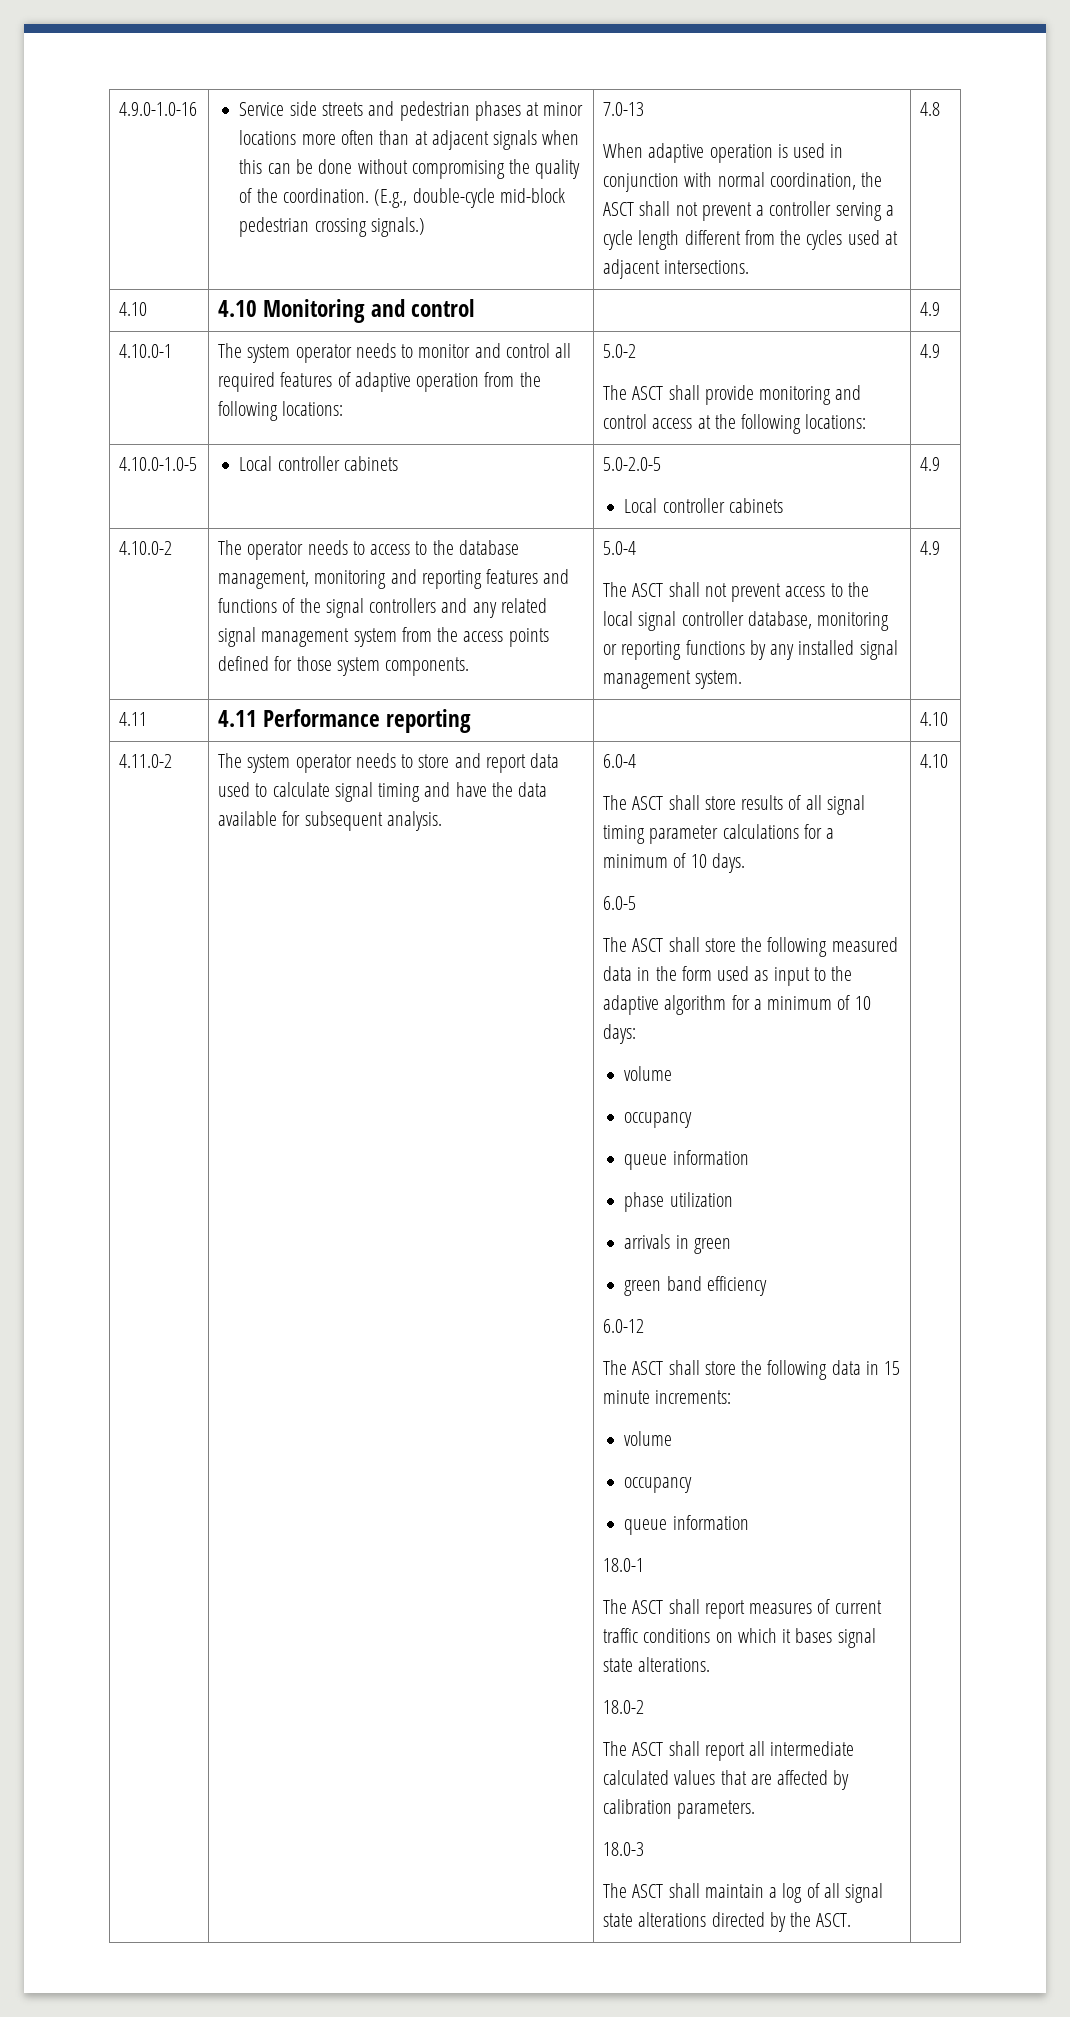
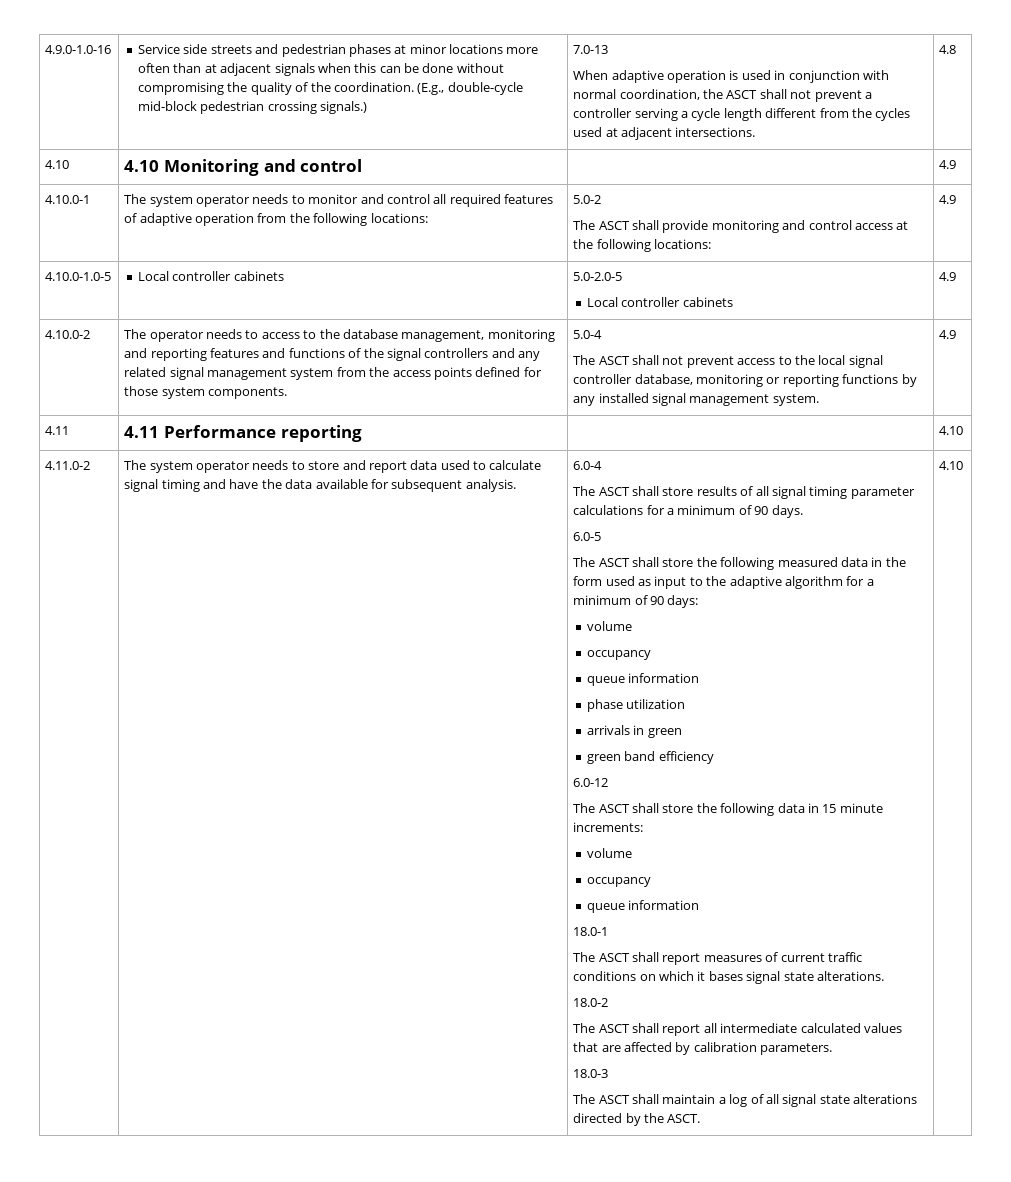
[690,854,707,868] 10 -> [754,506,769,515] 90
[854,996,871,1010] 10 -> [650,596,665,605] 90

